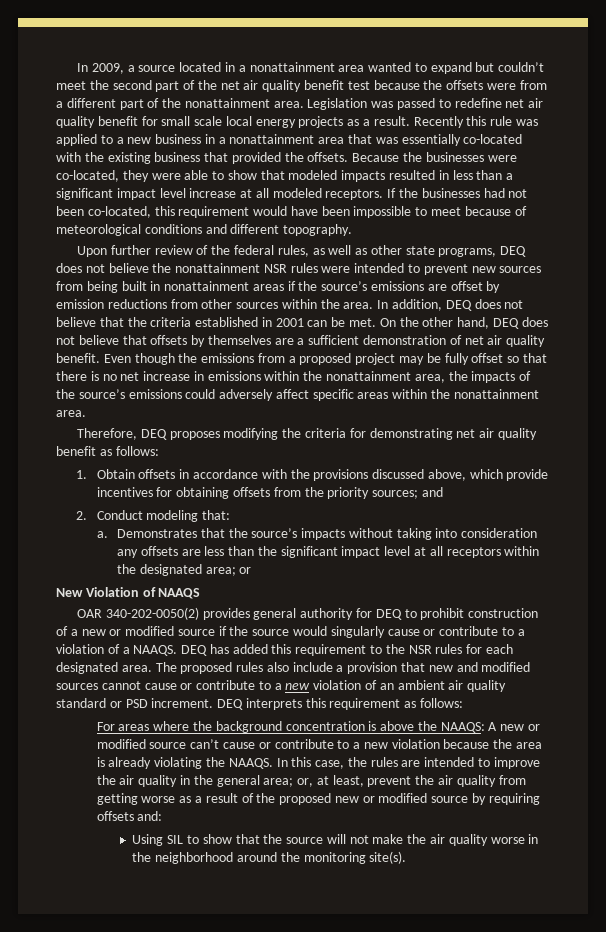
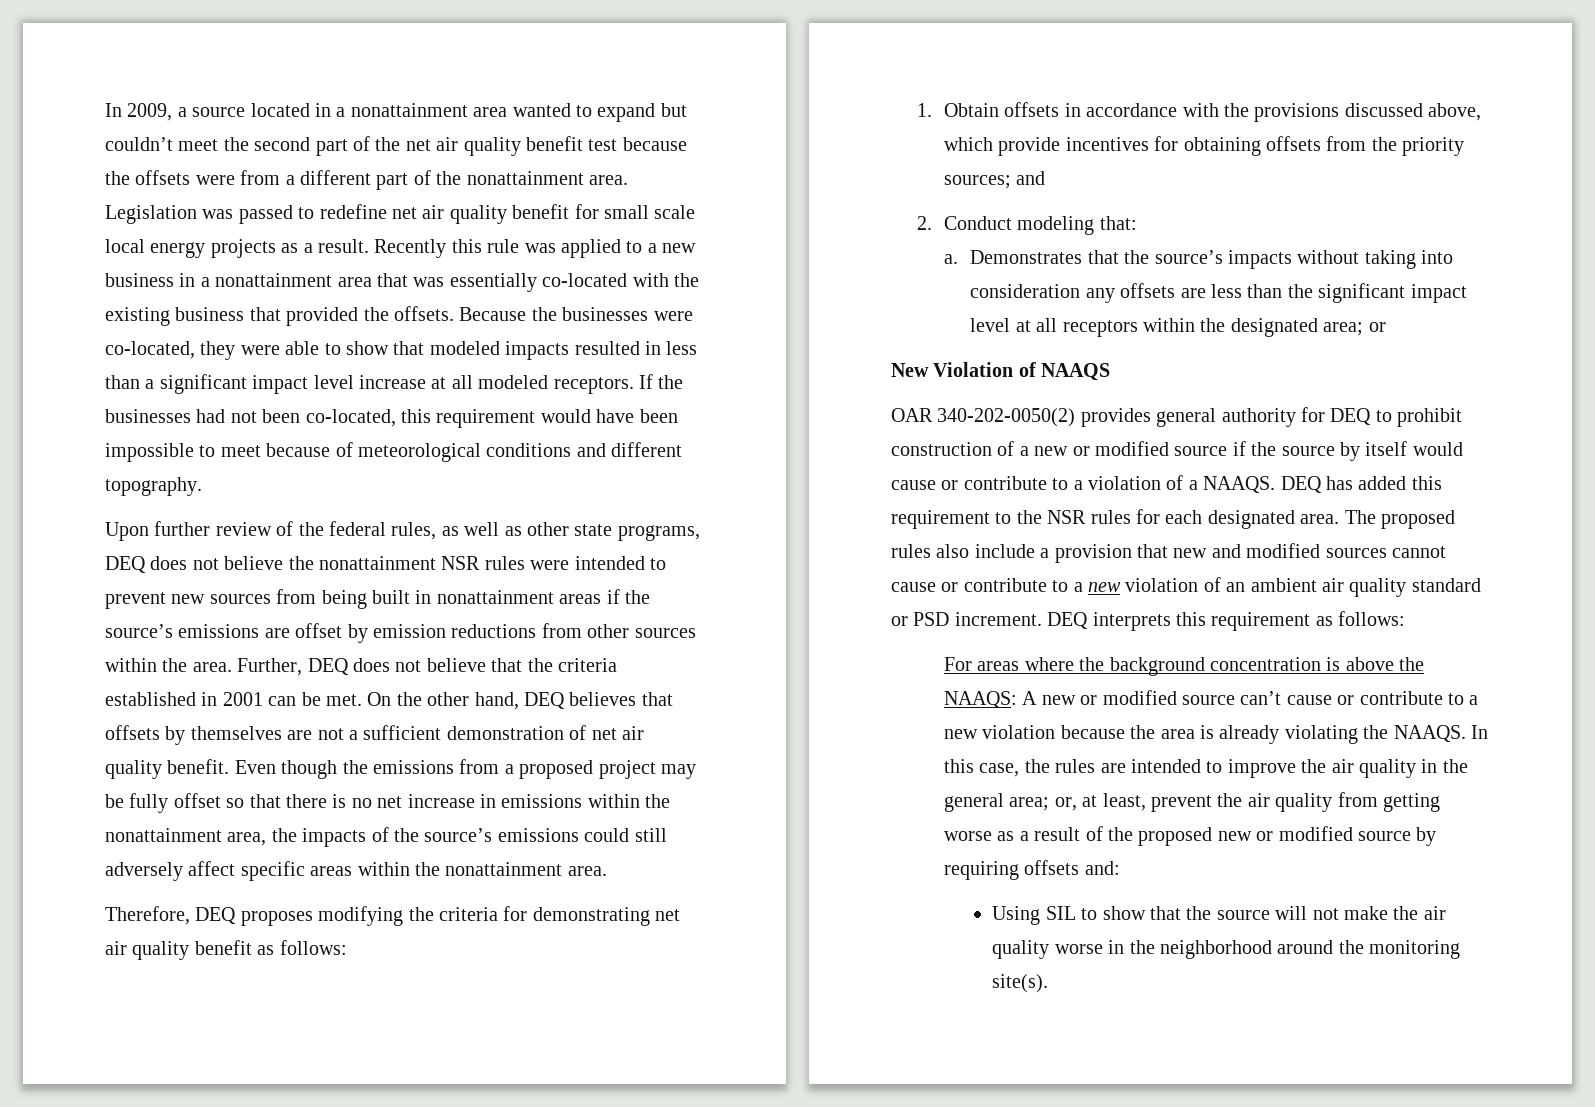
[377,299,443,311] In addition, -> [237,658,303,676] Further,
[521,317,548,327] [56,335,119,345] does not believe -> [569,692,637,706] believes
(294, 341) none -> [317,728,344,740] not
(216, 394) none -> [634,828,667,842] still
[293,626,385,638] would singularly -> [1340,441,1463,461] by itself would

